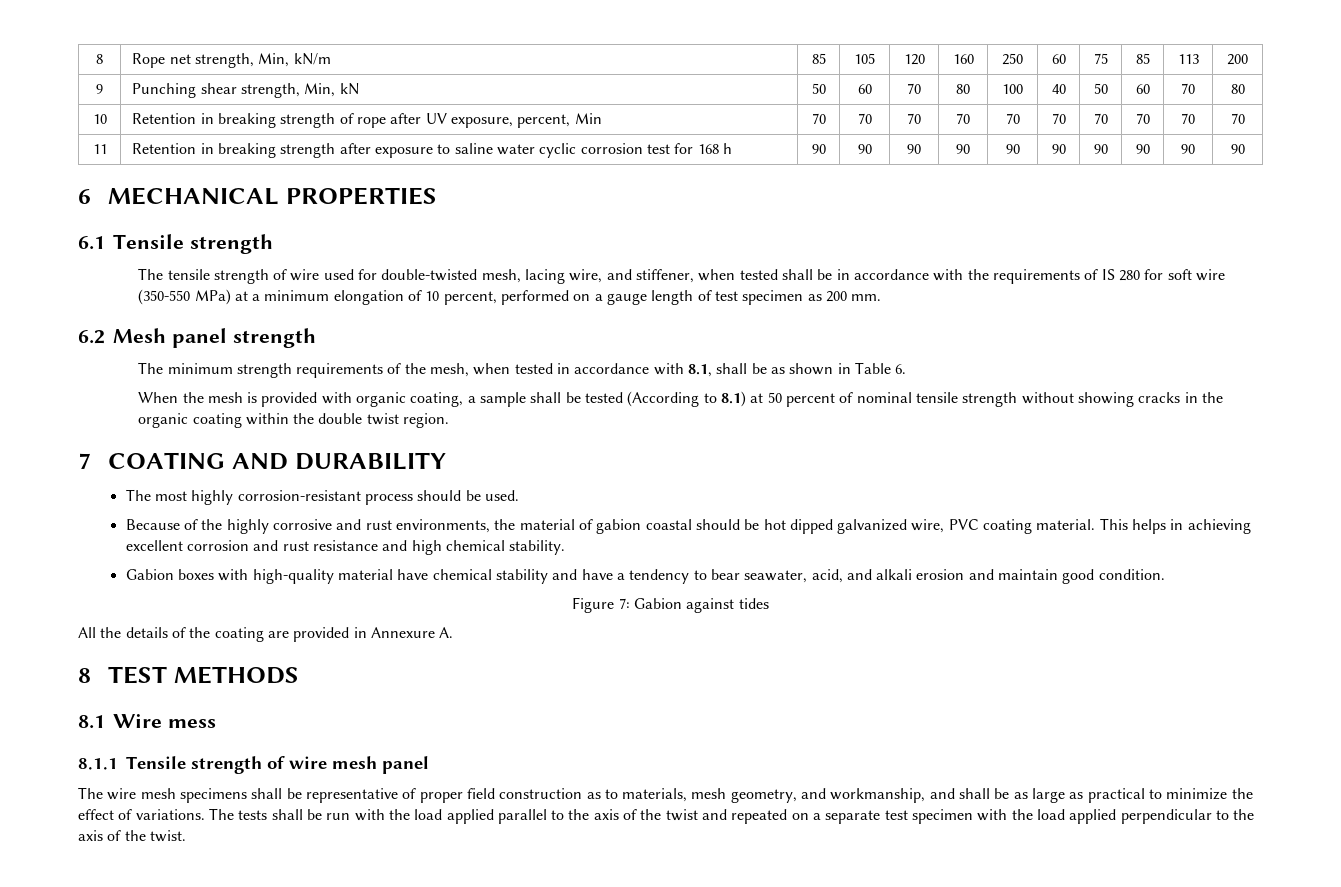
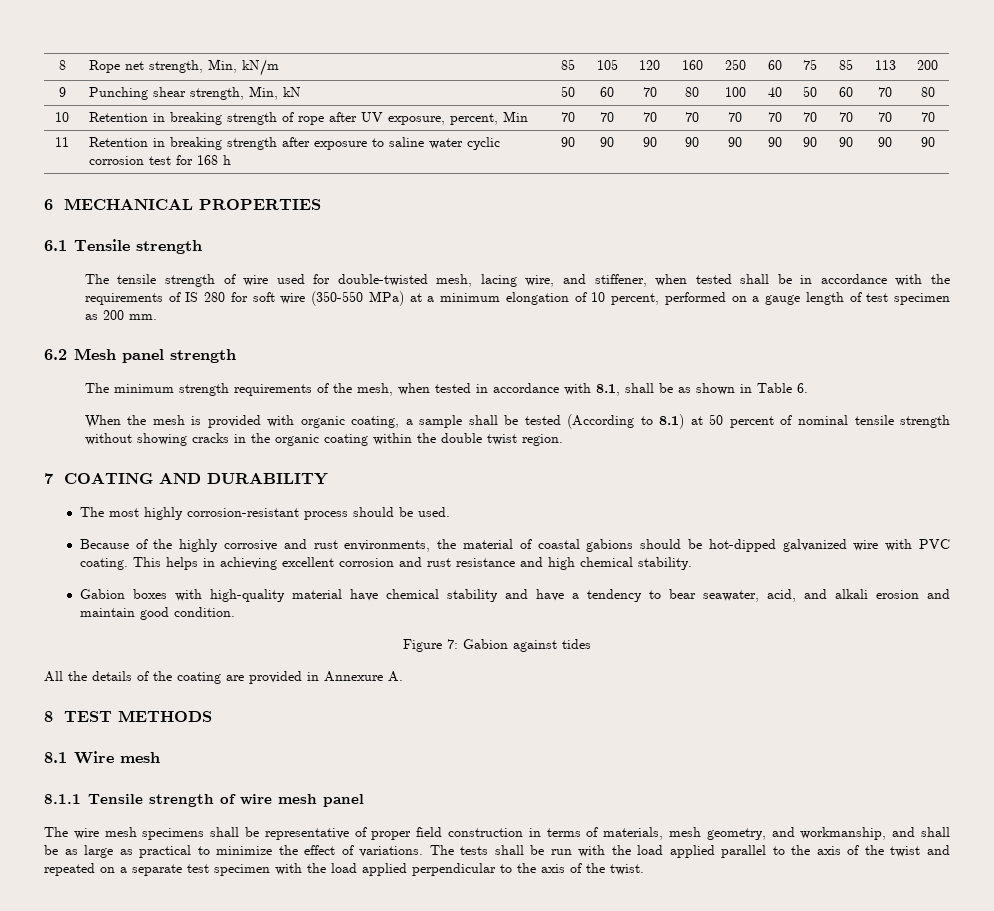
[596,519,1096,534] gabion coastal should be hot dipped galvanized wire, PVC coating material. -> [537,539,951,552] [79,558,128,570] coastal gabions should be hot-dipped galvanized wire with PVC coating.
[167,719,216,728] mess -> [120,752,160,763] mesh
[586,789,618,799] as to -> [528,827,599,837] in terms of

